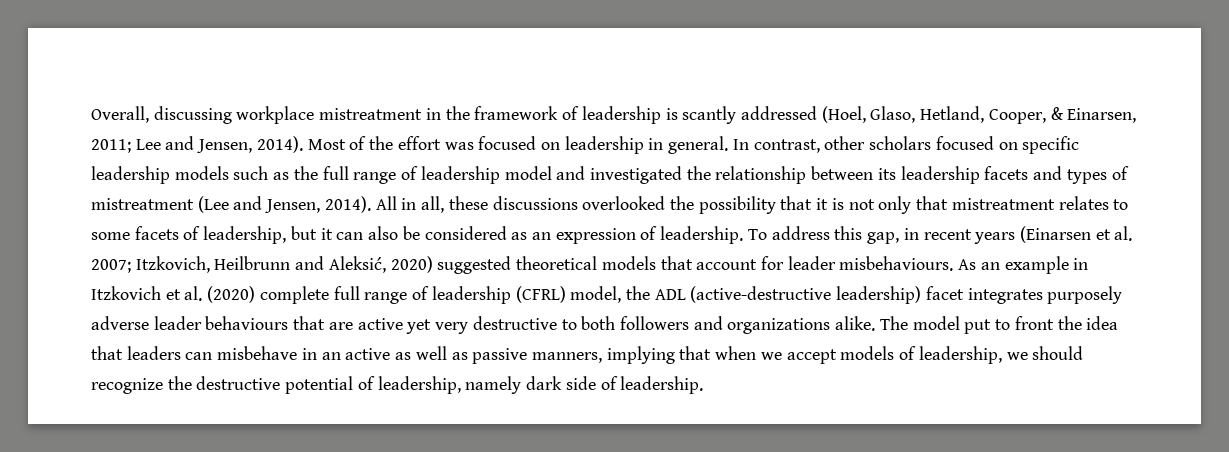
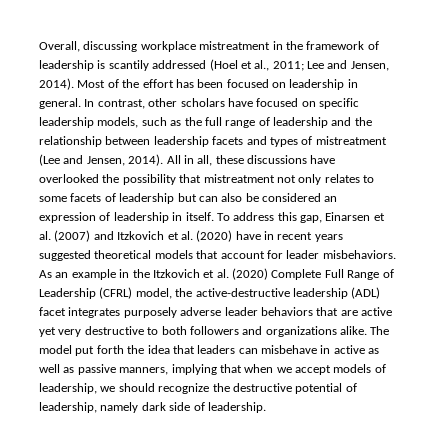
[682,106,1137,124] scantly addressed (Hoel, Glaso, Hetland, Cooper, & Einarsen, -> [108,59,270,71] scantily addressed (Hoel et al.,
[444,142,474,150] was -> [175,79,224,88] has been
(932, 143) none -> [227,98,253,107] have
[174,166,229,180] models -> [97,117,139,128] models,
[504,166,682,184] model and investigated -> [331,117,352,126] and
[877,168,896,180] its -> (151, 140) none
(578, 203) none -> [310,155,336,164] have
[816,196,1055,214] it is not only that mistreatment -> [203,174,322,185] mistreatment not only
[203,226,333,244] leadership, but it -> [119,193,197,204] leadership but
[511,232,528,240] as -> (321, 197) none
[660,226,744,244] leadership. -> [113,212,214,223] leadership in itself.
[903,226,1133,244] [91,256,433,273] in recent years (Einarsen et al. 2007; Itzkovich, Heilbrunn and Aleksić, 2020) -> [325,212,385,221] [39,230,343,242] Einarsen et al. (2007) and Itzkovich et al. (2020) have in recent years
[839,256,954,271] misbehaviours. -> [322,250,396,259] misbehaviors.
[91,286,922,304] Itzkovich et al. (2020) complete full range of leadership (CFRL) model, the ADL (active-destructive leadership) -> [132,268,394,280] [39,287,381,299] the Itzkovich et al. (2020) Complete Full Range of Leadership (CFRL) model, the active-destructive leadership (ADL)
[205,316,289,330] behaviours -> [260,307,313,316] behaviors
[995,316,1054,330] to front -> [96,345,124,354] forth
[321,352,341,360] an -> (331, 349) none

